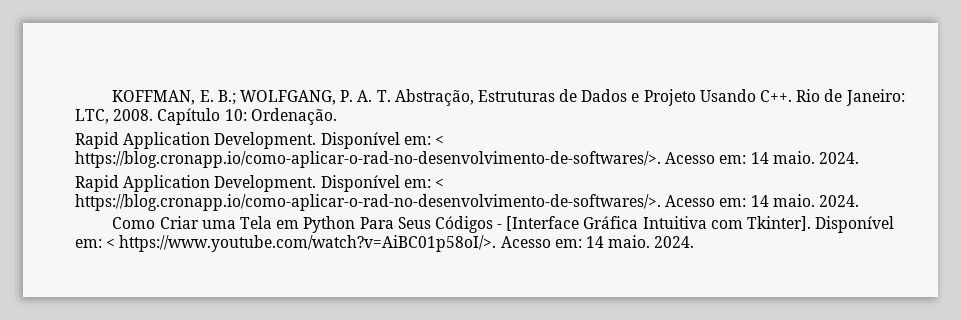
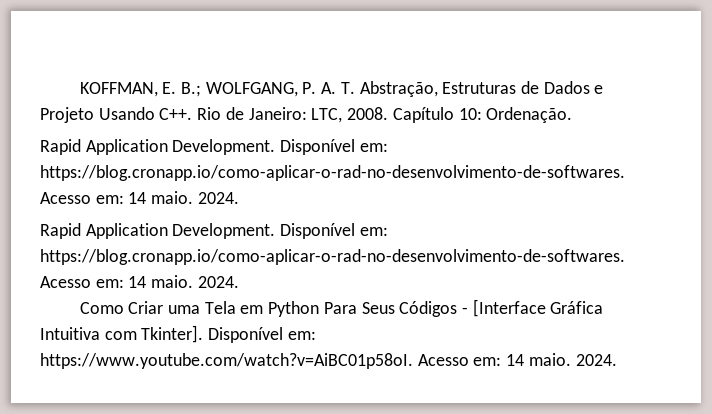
[434,135,444,145] [75,151,661,168] < https://blog.cronapp.io/como-aplicar-o-rad-no-desenvolvimento-de-softwares/>. -> [40,165,625,181] https://blog.cronapp.io/como-aplicar-o-rad-no-desenvolvimento-de-softwares.
[434,178,444,188] [75,194,661,211] < https://blog.cronapp.io/como-aplicar-o-rad-no-desenvolvimento-de-softwares/>. -> [40,249,625,265] https://blog.cronapp.io/como-aplicar-o-rad-no-desenvolvimento-de-softwares.
[106,235,497,252] < https://www.youtube.com/watch?v=AiBC01p58oI/>. -> [40,353,413,369] https://www.youtube.com/watch?v=AiBC01p58oI.

